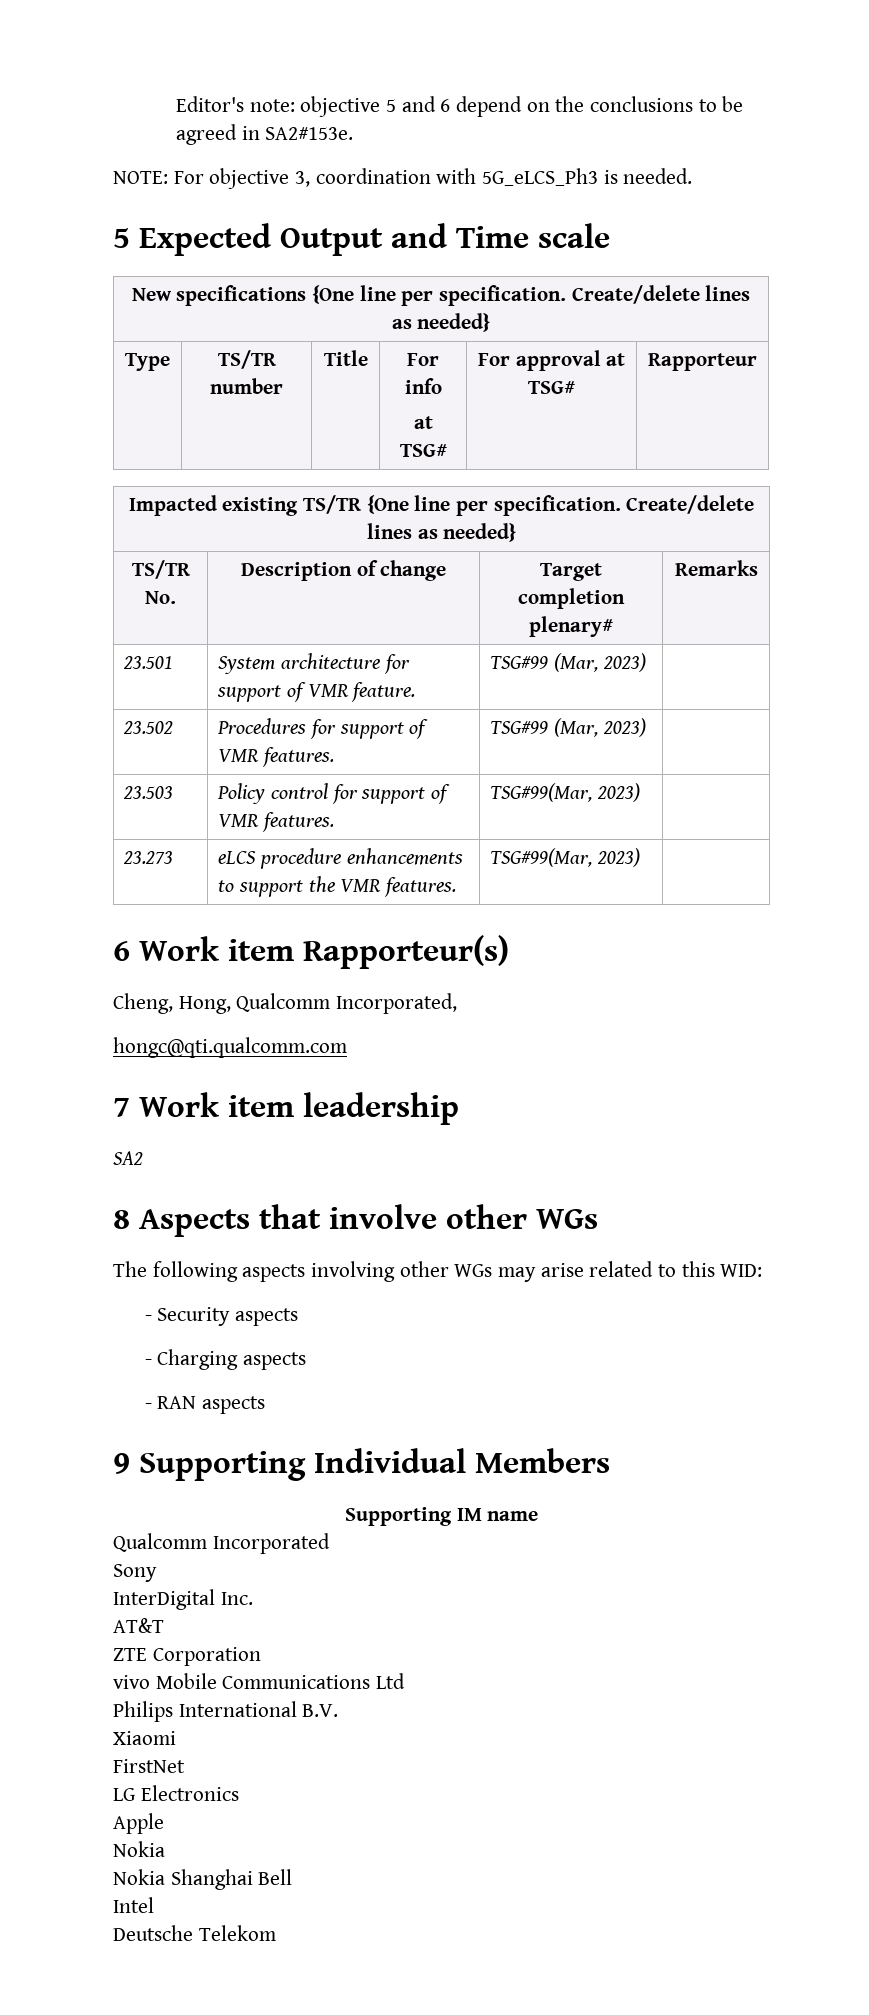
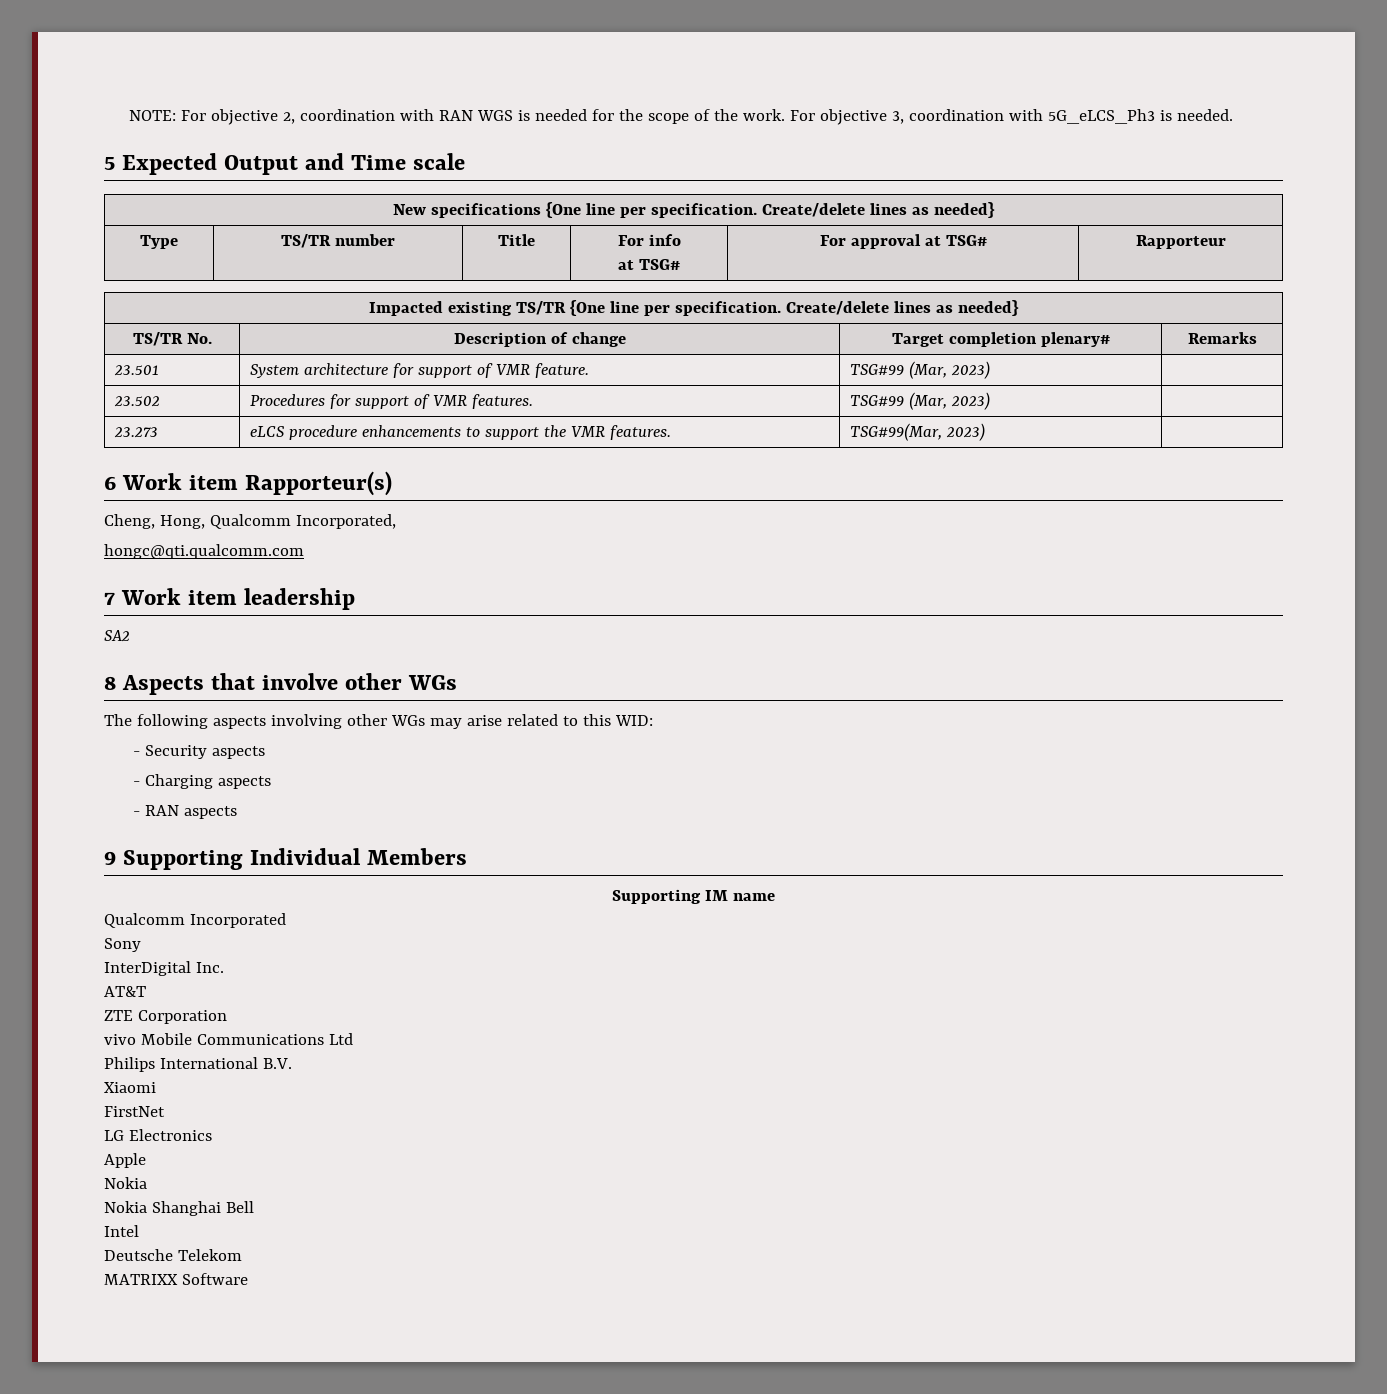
[175,96,744,117] [175,124,354,145] [113,171,168,184] Editor's note: objective 5 and 6 depend on the conclusions to be agreed in SA2#153e. // NOTE: -> [128,109,785,125] NOTE: For objective 2, coordination with RAN WGS is needed for the scope of the work.
[123,786,174,799] [217,783,450,804] [218,812,334,832] [490,783,640,802] // 23.503 | Policy control for support of VMR features. | TSG#99(Mar, 2023) | -> (990, 401) none
(276, 1933) none -> [104,1273,248,1285] // MATRIXX Software

